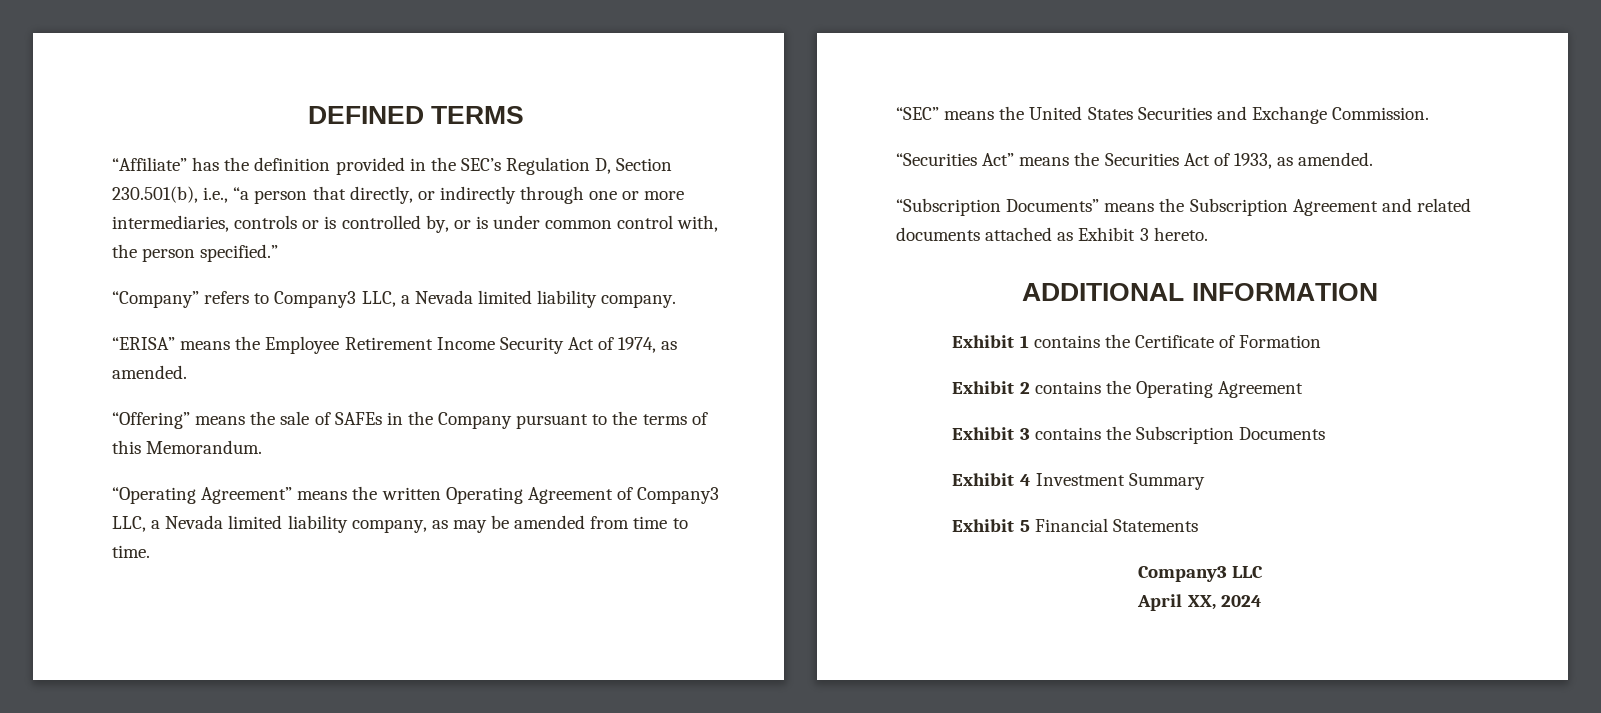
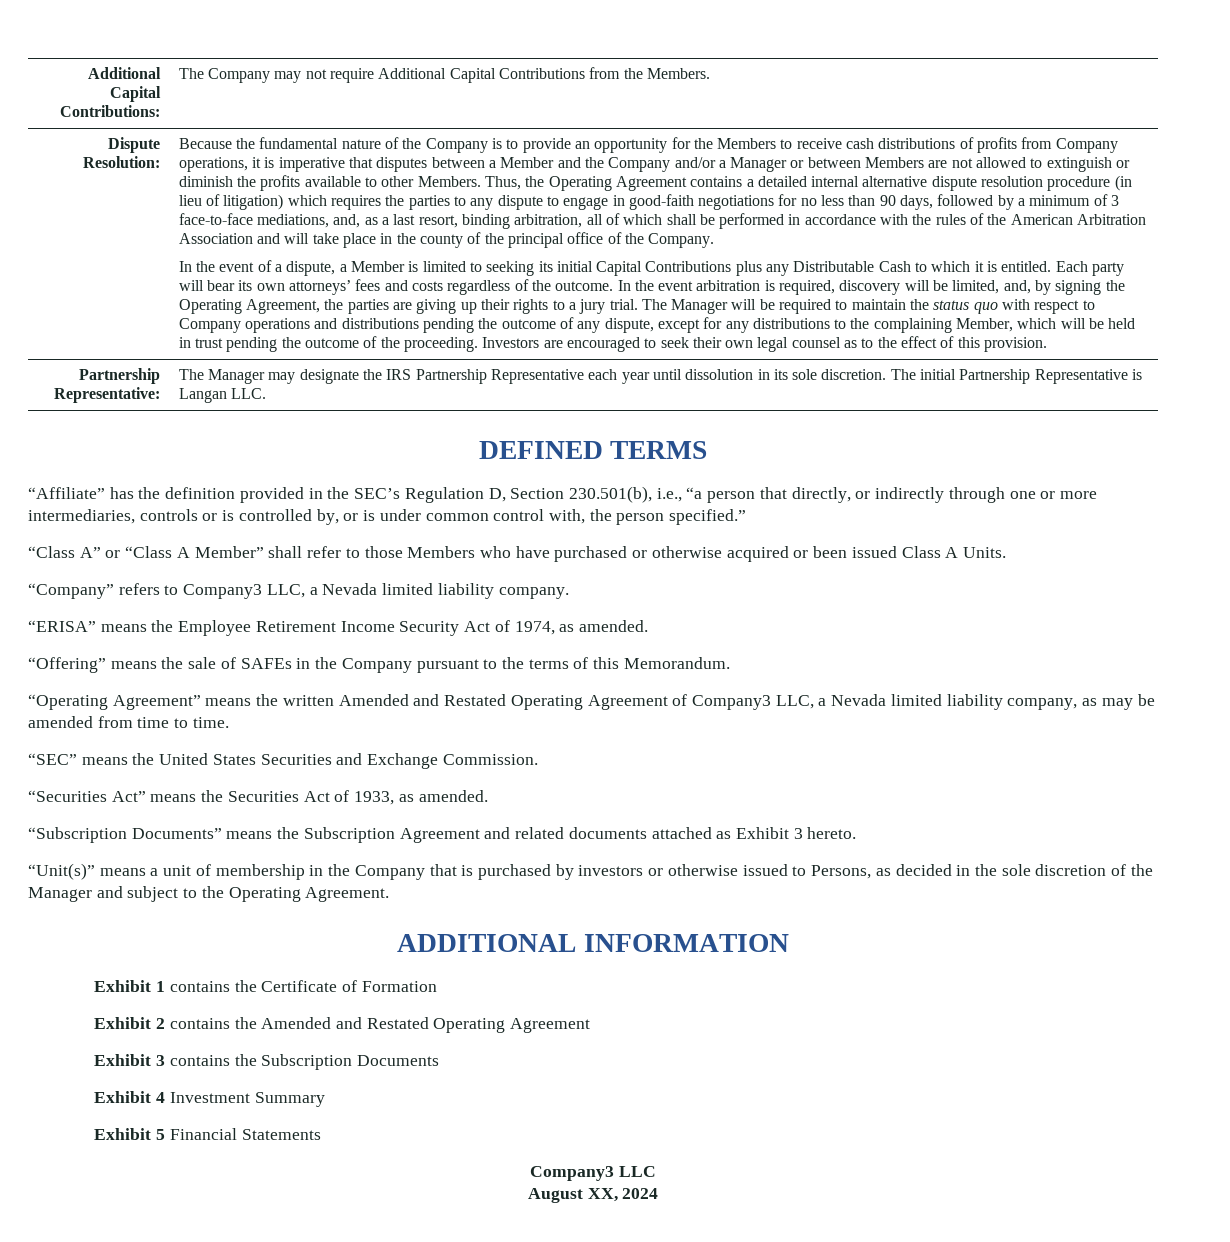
(307, 115) none -> [88,67,162,79] [110,86,162,102] [60,105,161,117] [178,67,710,83] [108,137,161,153] [83,156,161,168] [178,137,1118,153] [178,157,1131,172] [178,175,1132,191] [178,194,1119,210] [178,213,1147,229] [178,232,715,248] [178,260,1124,276] [178,279,1125,295] [178,299,1095,314] [178,317,1136,333] [178,336,1048,352] [79,368,161,384] [54,387,161,403] [178,369,1143,384] [178,388,266,403] Additional Capital Contributions: | The Company may not require Additional Capital Contributions from the Members. // Dispute Resolution: | Because the fundamental nature of the Company is to provide an opportunity for the Members to receive cash distributions of profits from Company operations, it is imperative that disputes between a Member and the Company and/or a Manager or between Members are not allowed to extinguish or diminish the profits available to other Members. Thus, the Operating Agreement contains a detailed internal alternative dispute resolution procedure (in lieu of litigation) which requires the parties to any dispute to engage in good-faith negotiations for no less than 90 days, followed by a minimum of 3 face-to-face mediations, and, as a last resort, binding arbitration, all of which shall be performed in accordance with the rules of the American Arbitration Association and will take place in the county of the principal office of the Company. // In the event of a dispute, a Member is limited to seeking its initial Capital Contributions plus any Distributable Cash to which it is entitled. Each party will bear its own attorneys’ fees and costs regardless of the outcome. In the event arbitration is required, discovery will be limited, and, by signing the Operating Agreement, the parties are giving up their rights to a jury trial. The Manager will be required to maintain the status quo with respect to Company operations and distributions pending the outcome of any dispute, except for any distributions to the complaining Member, which will be held in trust pending the outcome of the proceeding. Investors are encouraged to seek their own legal counsel as to the effect of this provision. // Partnership Representative: | The Manager may designate the IRS Partnership Representative each year until dissolution in its sole discretion. The initial Partnership Representative is Langan LLC. //
(279, 253) none -> [28,546,1006,562] // “Class A” or “Class A Member” shall refer to those Members who have purchased or otherwise acquired or been issued Class A Units.
(441, 493) none -> [338,694,507,706] Amended and Restated
(1208, 234) none -> [28,863,1153,880] [28,886,390,902] // “Unit(s)” means a unit of membership in the Company that is purchased by investors or otherwise issued to Persons, as decided in the sole discretion of the Manager and subject to the Operating Agreement.
(1131, 387) none -> [261,1017,429,1029] Amended and Restated
[1137,594,1183,611] April -> [527,1188,583,1203] August

